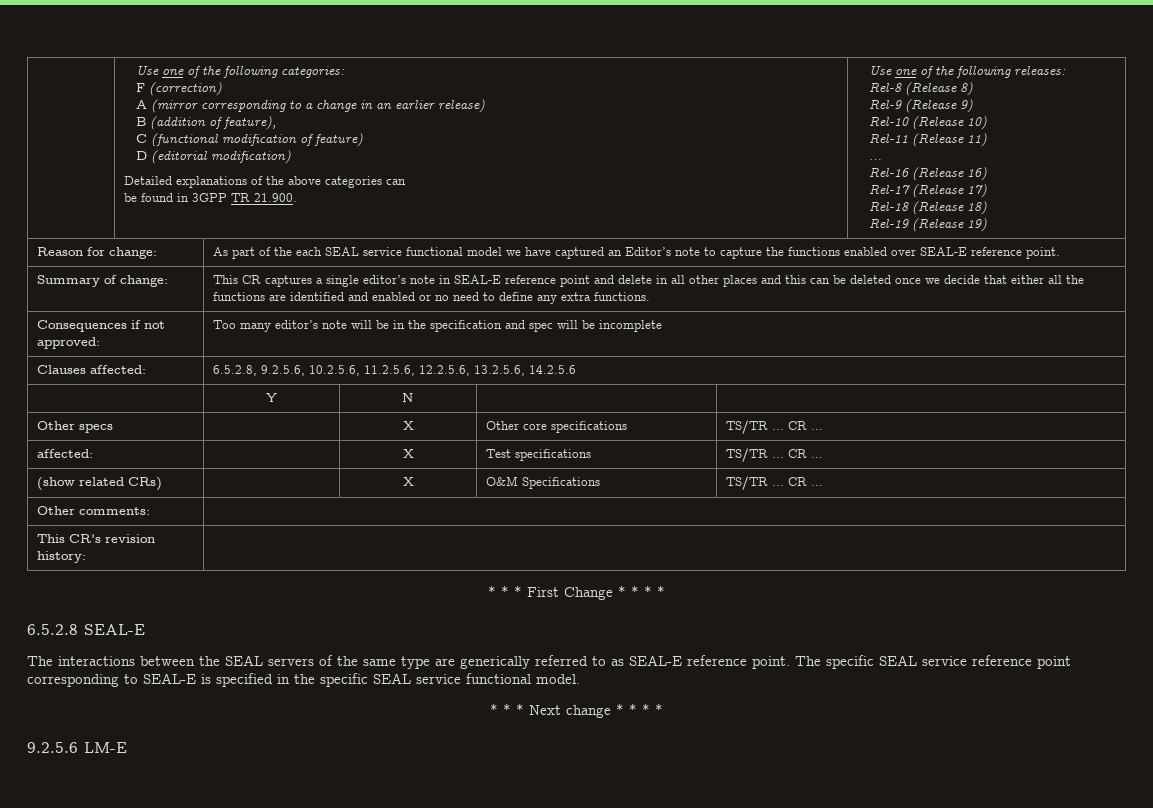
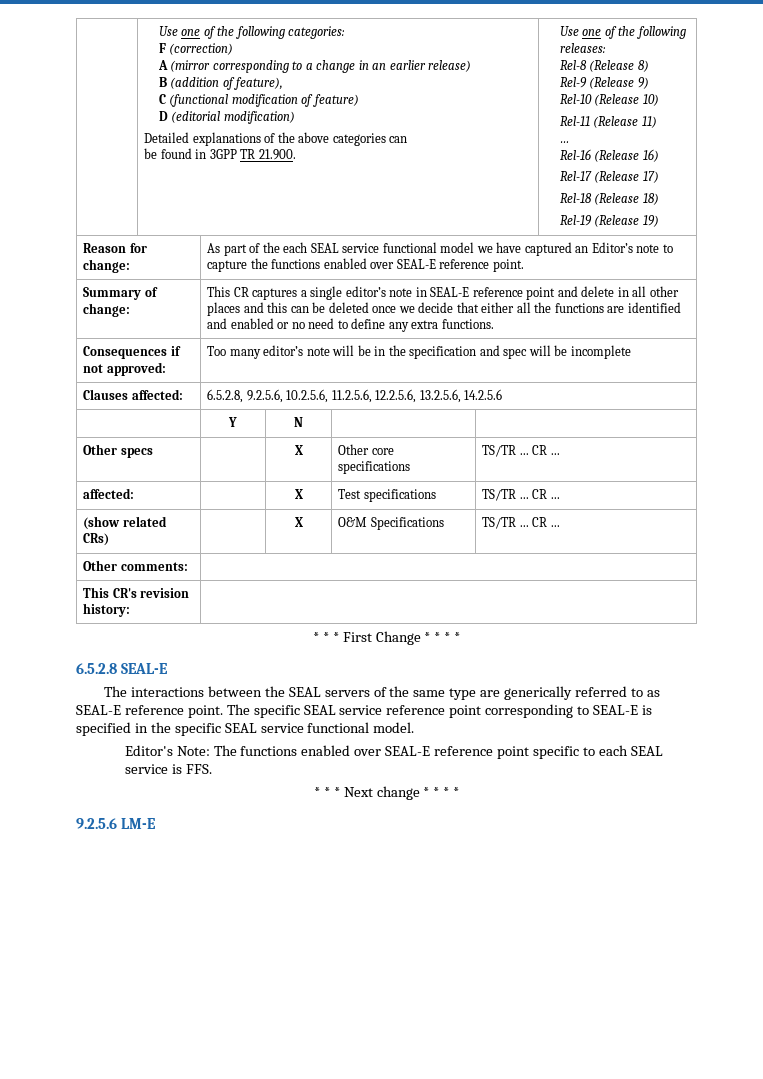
(580, 679) none -> [124,745,663,759] [124,764,212,774] // Editor's Note: The functions enabled over SEAL-E reference point specific to each SEAL service is FFS.

